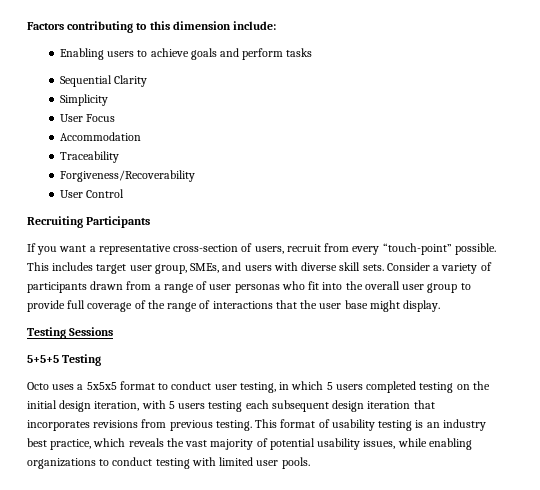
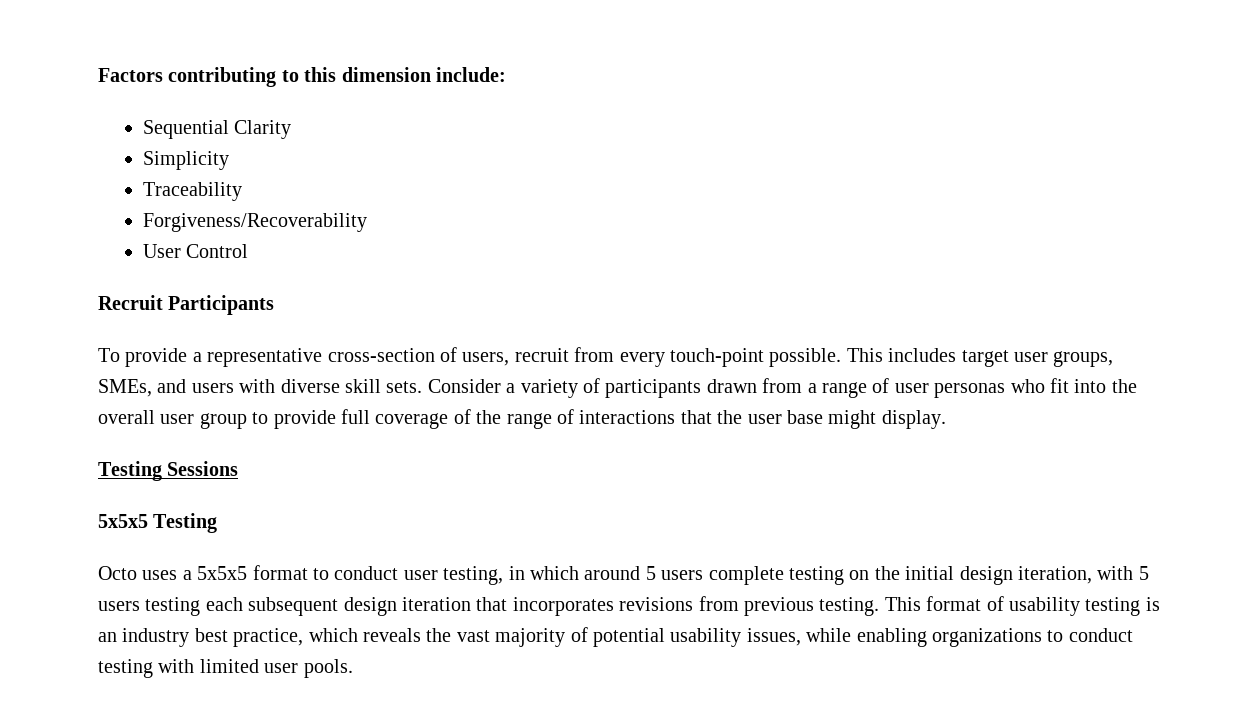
[59,48,313,60] // Enabling users to achieve goals and perform tasks -> (506, 74) none
[59,114,116,122] [59,132,141,141] // User Focus // Accommodation -> (230, 160) none
[27,216,83,228] Recruiting -> [98,295,163,310] Recruit
[27,243,87,255] If you want -> [98,348,188,367] To provide
[382,243,452,255] “touch-point” -> [669,348,764,367] touch-point
[154,264,187,274] group, -> [1053,351,1114,367] groups,
[27,355,59,363] 5+5+5 -> [98,514,148,528] 5x5x5
[326,381,417,393] 5 users completed -> [584,566,784,585] around 5 users complete

